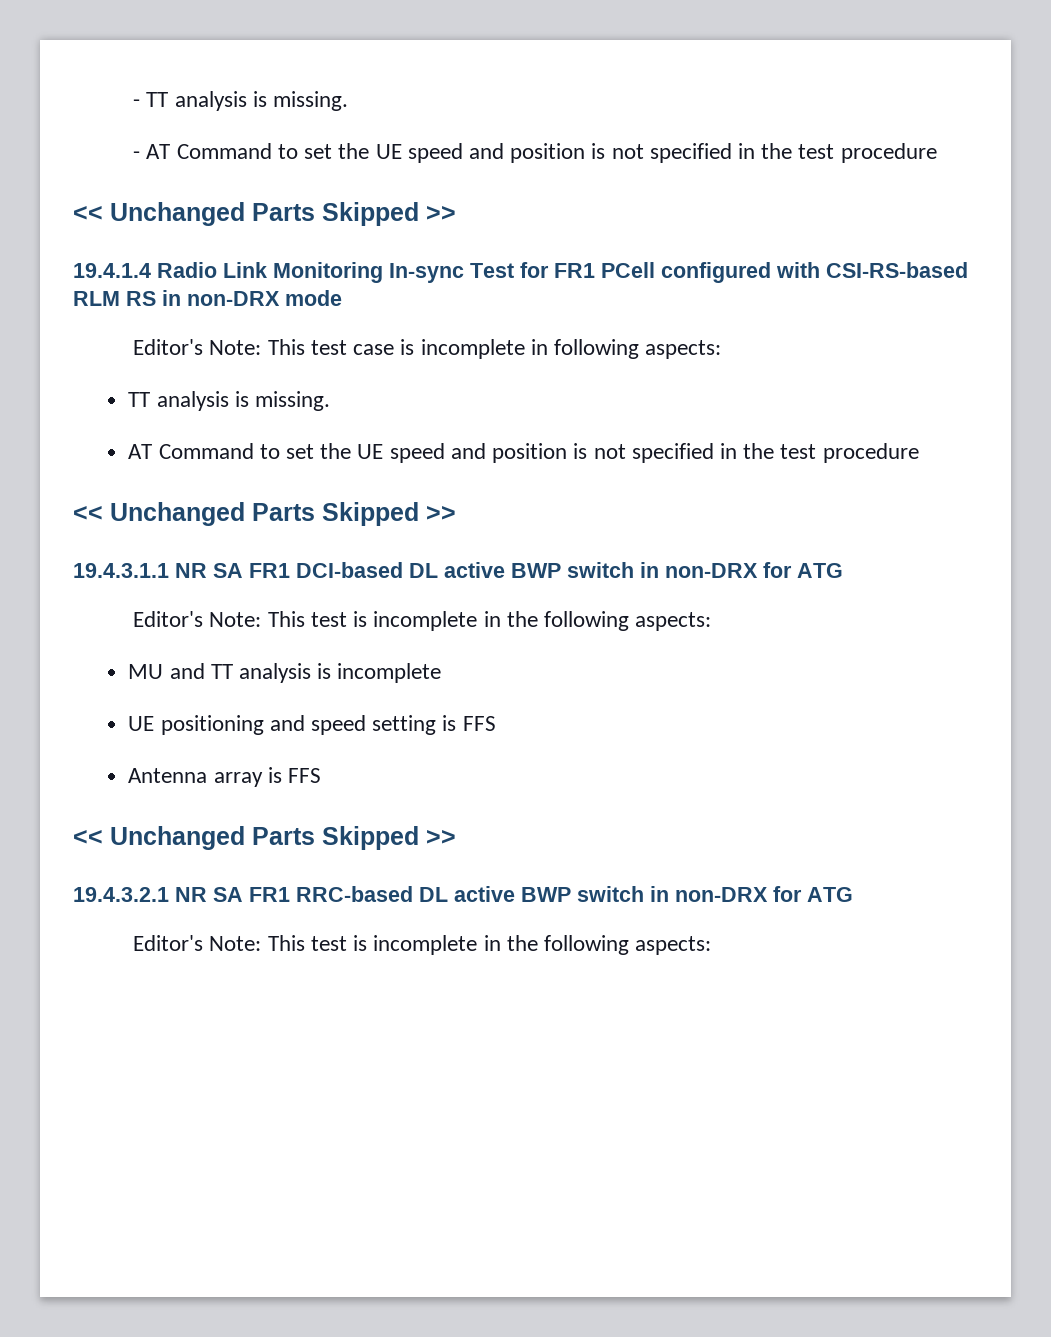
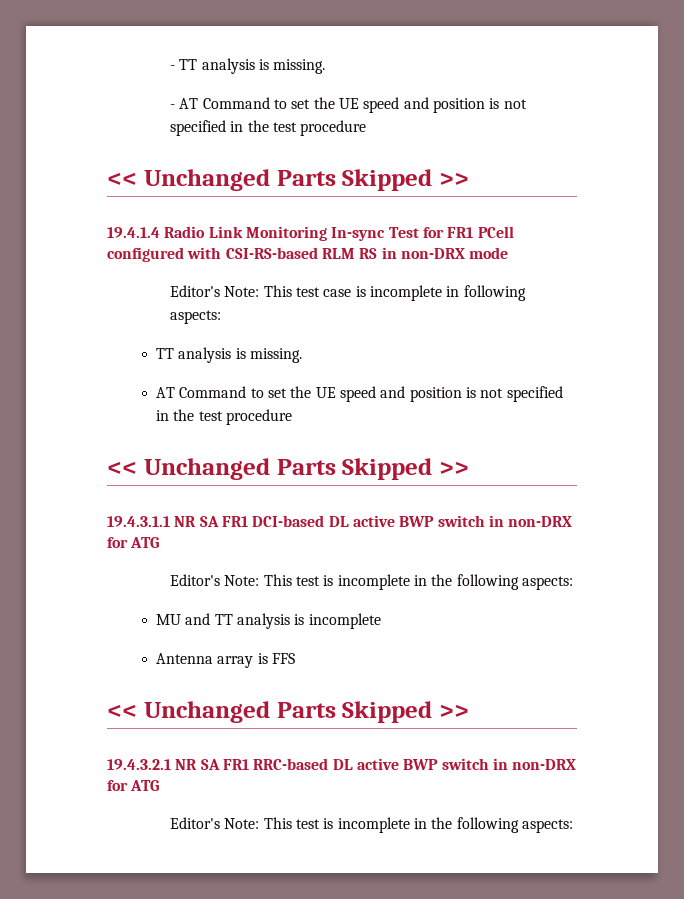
[128,715,496,735] // UE positioning and speed setting is FFS -> (381, 621) none

